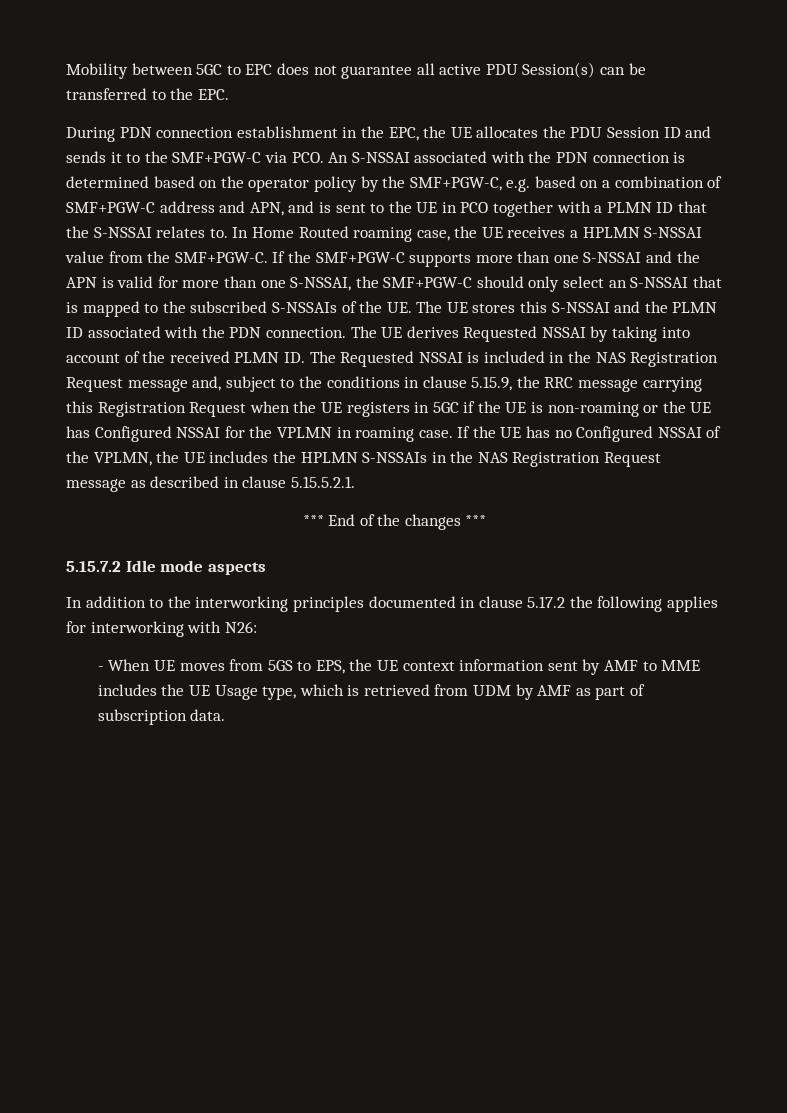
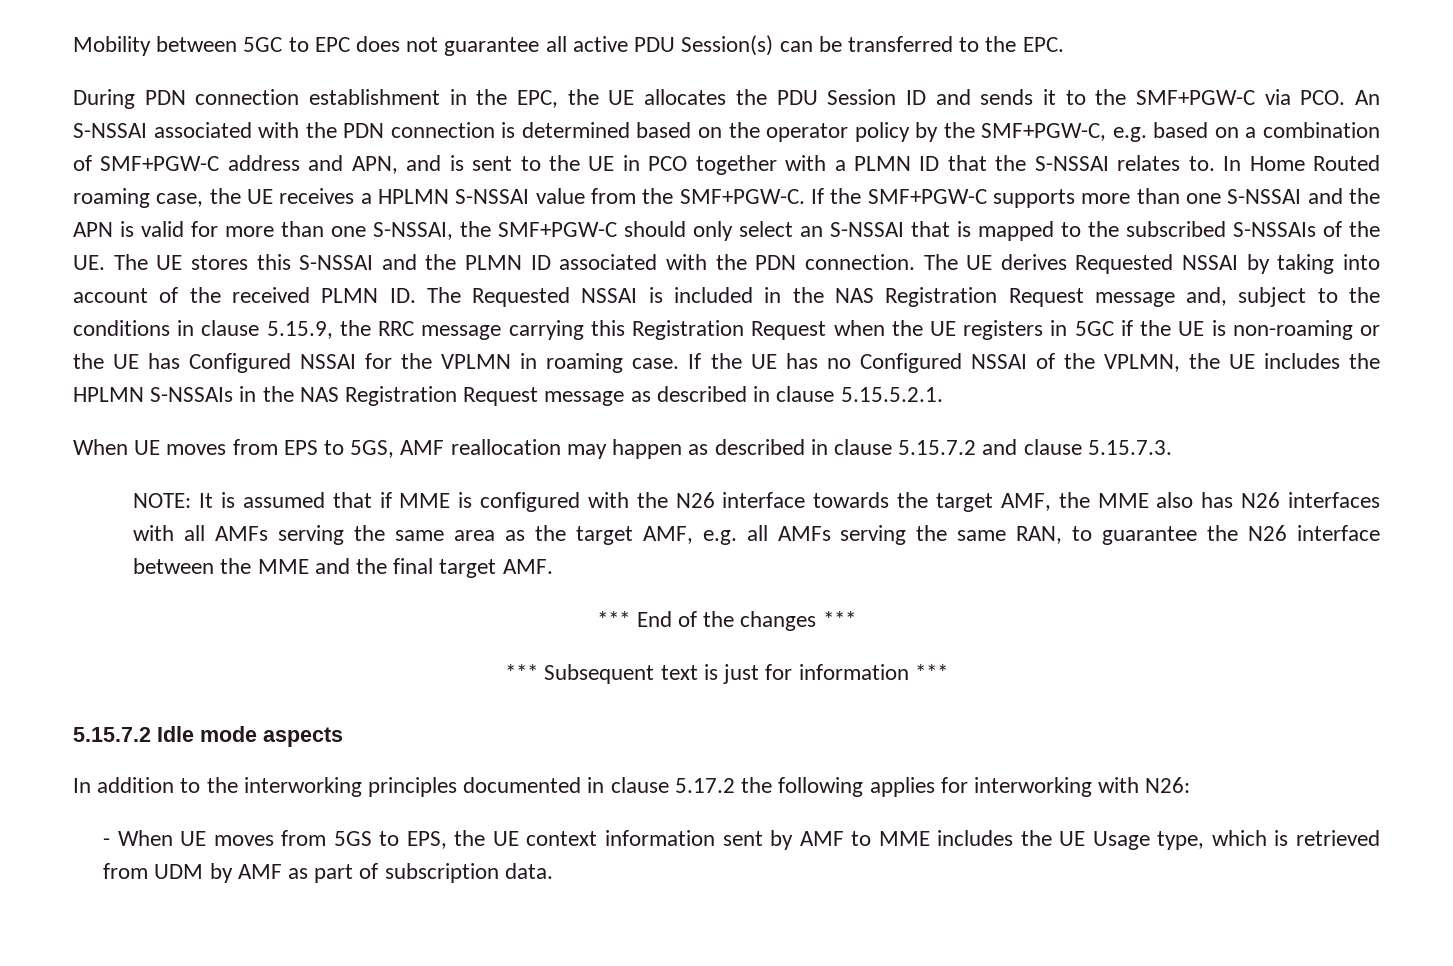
(355, 482) none -> [73,439,1172,459] [133,492,1380,512] [133,525,1380,545] [133,558,553,578] // When UE moves from EPS to 5GS, AMF reallocation may happen as described in clause 5.15.7.2 and clause 5.15.7.3. // NOTE: It is assumed that if MME is configured with the N26 interface towards the target AMF, the MME also has N26 interfaces with all AMFs serving the same area as the target AMF, e.g. all AMFs serving the same RAN, to guarantee the N26 interface between the MME and the final target AMF.
(487, 520) none -> [505,664,948,684] // *** Subsequent text is just for information ***

